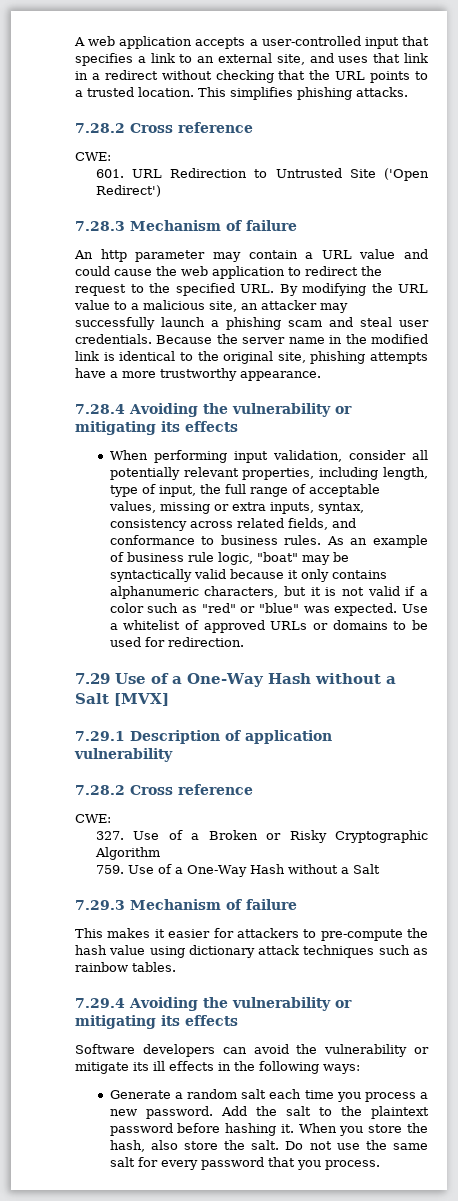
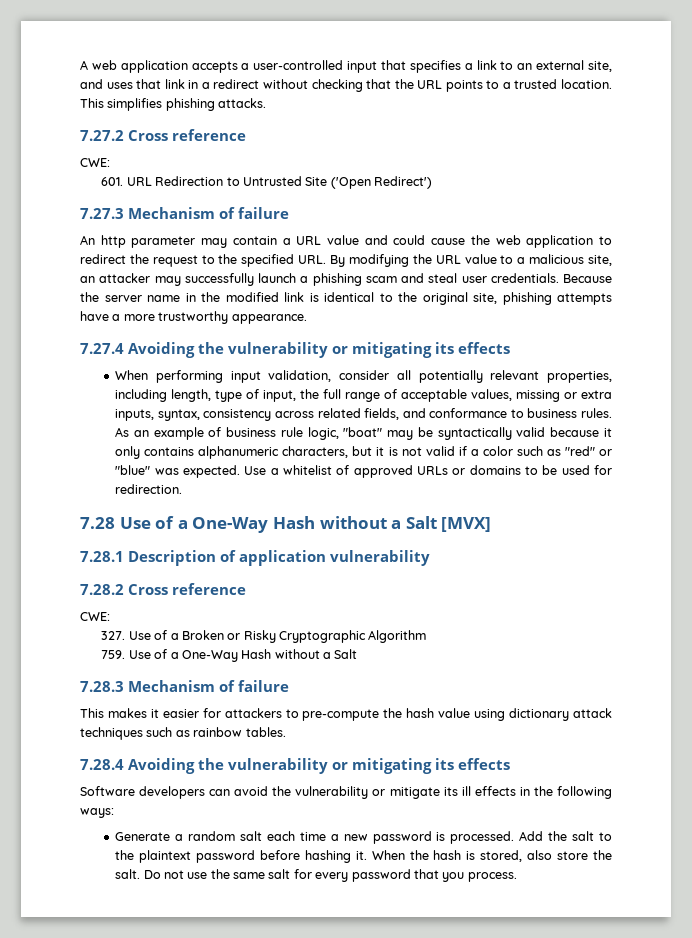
[75,123,125,133] 7.28.2 -> [80,130,124,141] 7.27.2
[75,221,125,231] 7.28.3 -> [80,208,124,219] 7.27.3
[75,404,125,414] 7.28.4 -> [80,343,124,354] 7.27.4
[75,673,110,684] 7.29 -> [80,517,115,529] 7.28
[75,731,125,741] 7.29.1 -> [80,551,124,562] 7.28.1
[75,900,125,910] 7.29.3 -> [80,681,124,692] 7.28.3
[75,998,125,1008] 7.29.4 -> [80,759,124,770] 7.28.4
[336,1092,428,1102] [109,1106,213,1119] you process a new password. -> [330,831,515,844] a new password is processed.
[339,1123,428,1136] [109,1140,145,1152] you store the hash, -> [409,850,523,862] the hash is stored,

